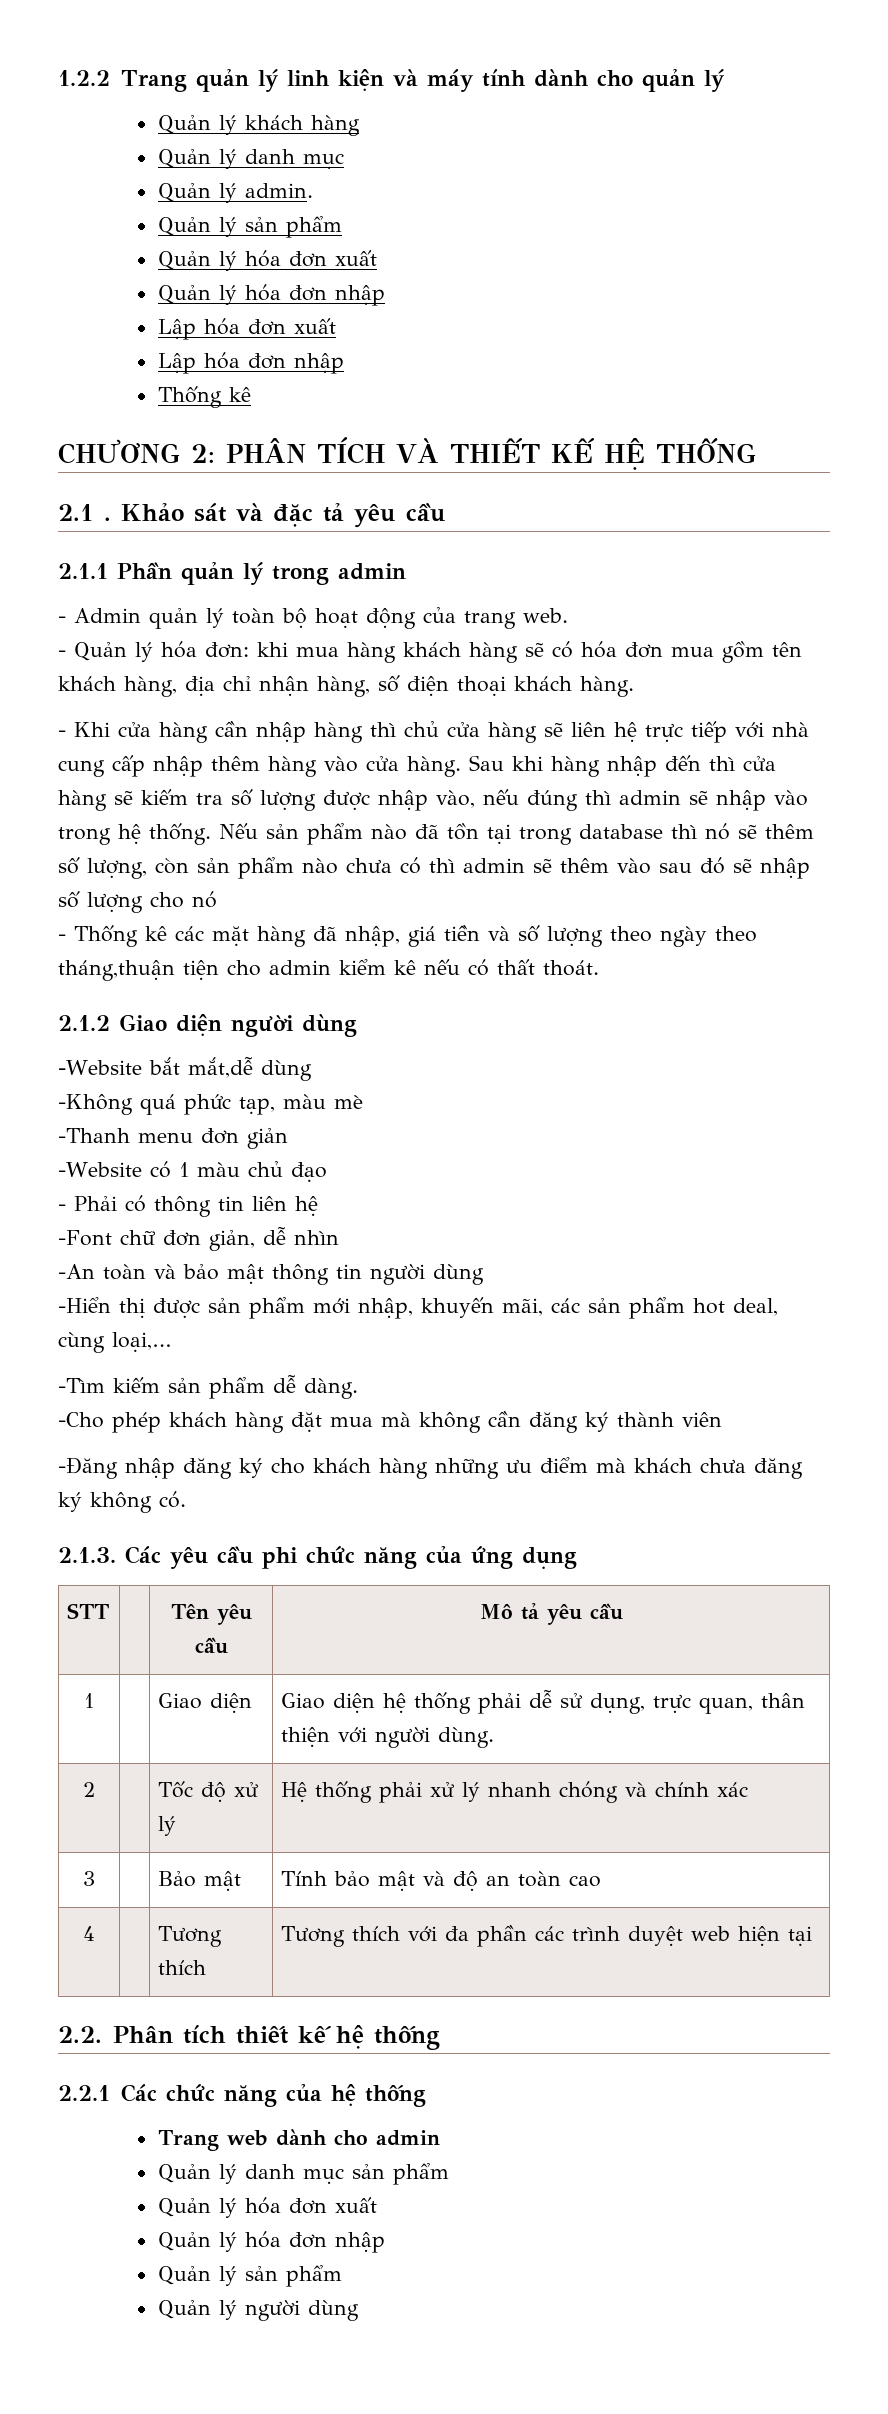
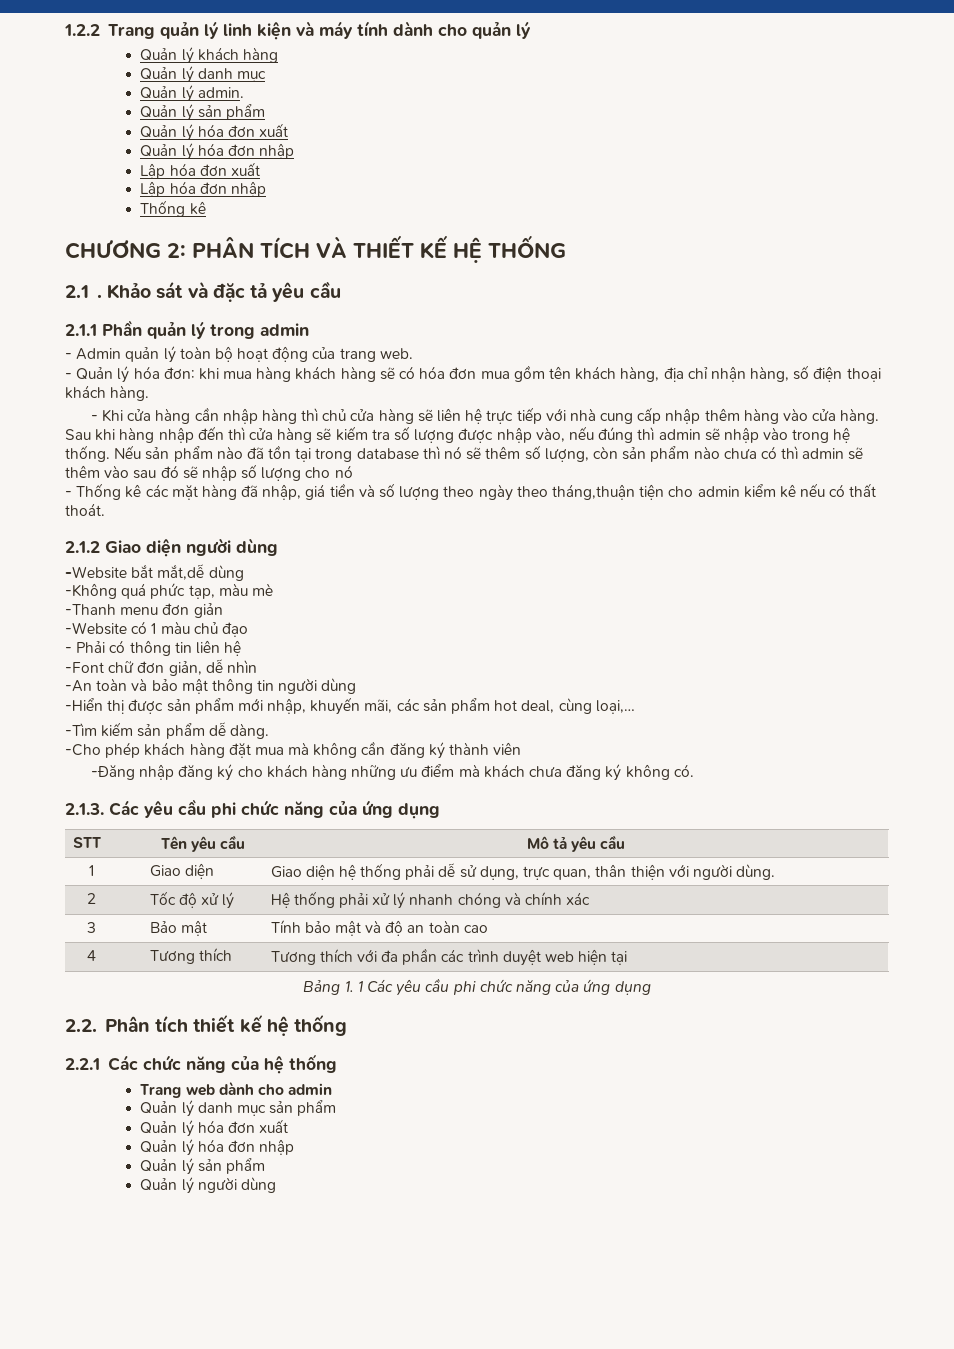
(813, 1936) none -> [303,978,651,996] // Bảng 1. 1 Các yêu cầu phi chức năng của ứng dụng

